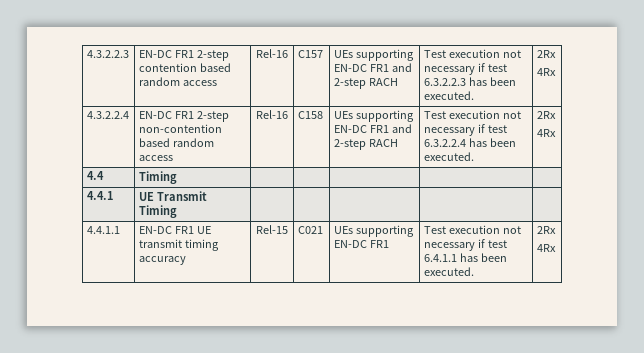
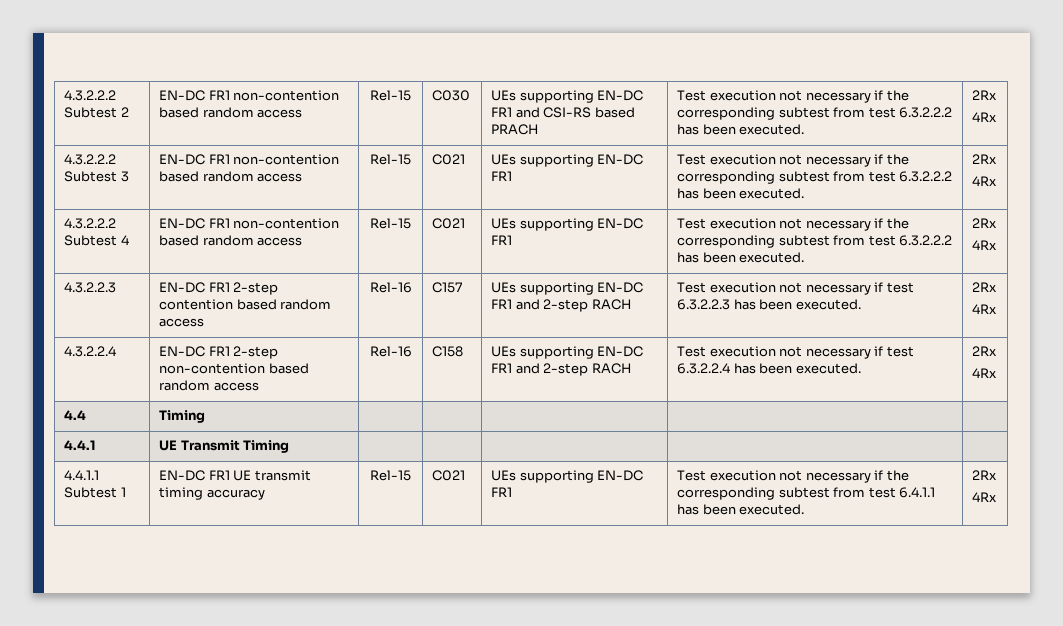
(86, 54) none -> [64,90,117,101] [64,107,129,118] [159,90,340,101] [159,107,303,118] [370,90,411,101] [432,90,471,101] [491,90,644,103] [491,107,635,118] [491,124,539,135] [677,90,909,103] [677,107,953,120] [677,124,805,135] [972,90,998,100] [972,112,998,122] [64,154,117,165] [64,171,129,182] [159,154,340,165] [159,171,303,182] [370,154,411,165] [432,154,466,165] [491,154,644,167] [491,171,513,181] [677,154,909,167] [677,171,953,184] [677,188,805,199] [972,154,998,164] [972,176,998,186] [64,218,117,229] [64,235,129,246] [159,218,340,229] [159,235,303,246] [370,218,411,229] [432,218,466,229] [491,218,644,231] [491,235,513,245] [677,218,909,231] [677,235,953,248] [677,252,805,263] [972,218,998,228] [972,240,998,250] 4.3.2.2.2 Subtest 2 | EN-DC FR1 non-contention based random access | Rel-15 | C030 | UEs supporting EN-DC FR1 and CSI-RS based PRACH | Test execution not necessary if the corresponding subtest from test 6.3.2.2.2 has been executed. | 2Rx // 4Rx // 4.3.2.2.2 Subtest 3 | EN-DC FR1 non-contention based random access | Rel-15 | C021 | UEs supporting EN-DC FR1 | Test execution not necessary if the corresponding subtest from test 6.3.2.2.2 has been executed. | 2Rx // 4Rx // 4.3.2.2.2 Subtest 4 | EN-DC FR1 non-contention based random access | Rel-15 | C021 | UEs supporting EN-DC FR1 | Test execution not necessary if the corresponding subtest from test 6.3.2.2.2 has been executed. | 2Rx // 4Rx //
(120, 230) none -> [64,487,126,498] Subtest 1
(485, 243) none -> [886,470,909,481] [677,487,866,500] the corresponding subtest from

